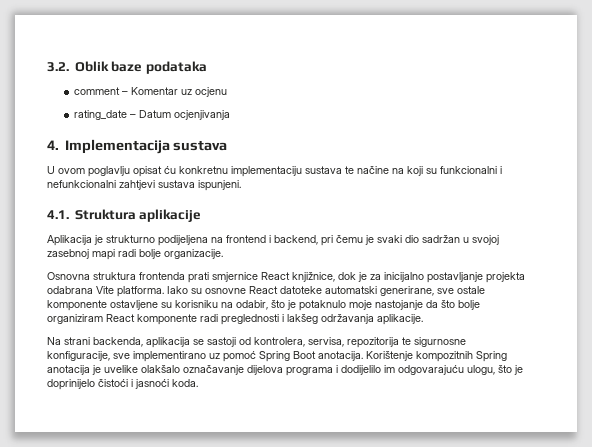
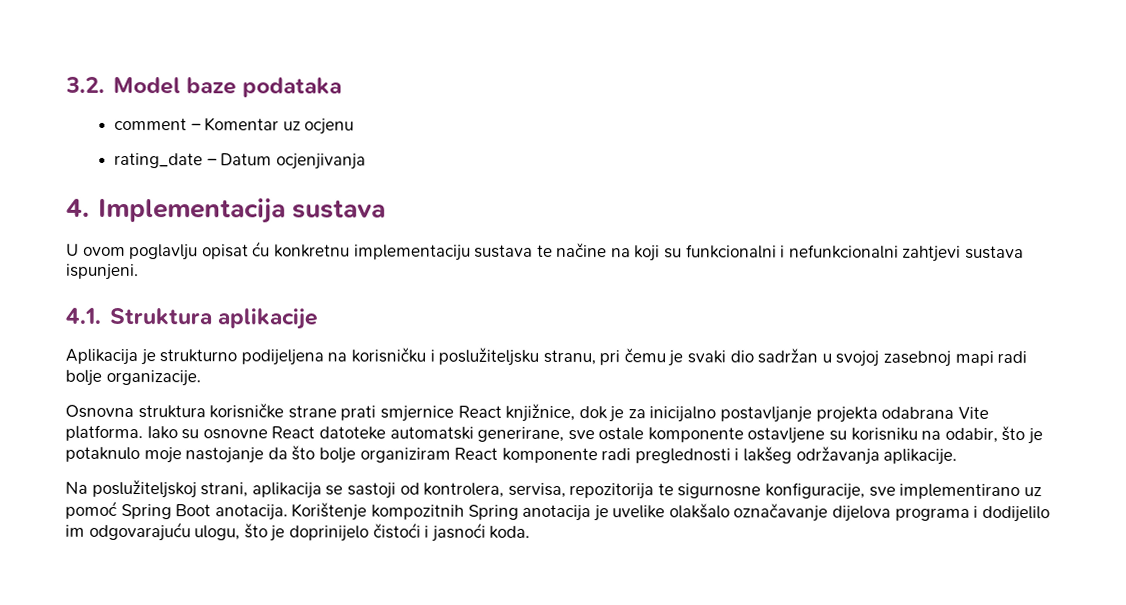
[74,61,109,72] Oblik -> [112,76,181,95] Model
[226,235,318,245] frontend i backend, -> [350,347,596,366] korisničku i poslužiteljsku stranu,
[139,272,185,280] frontenda -> [209,403,337,419] korisničke strane
[64,337,143,347] strani backenda, -> [91,479,249,499] poslužiteljskoj strani,

